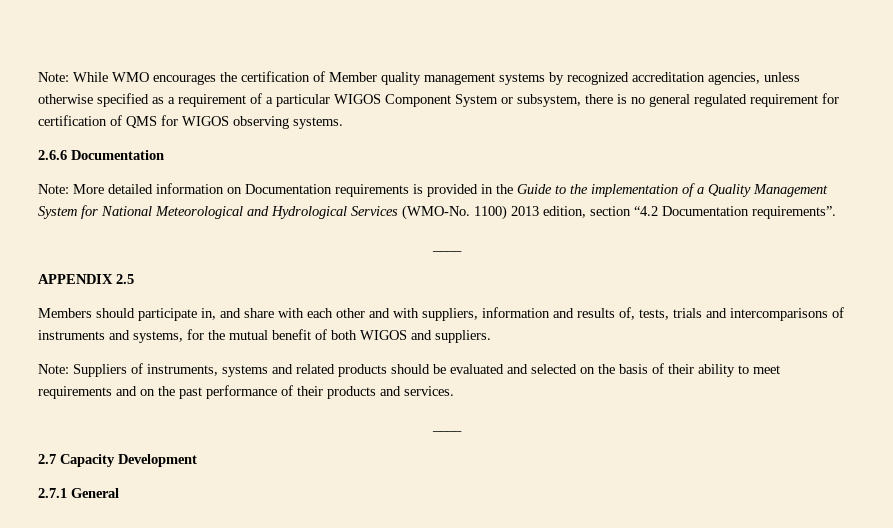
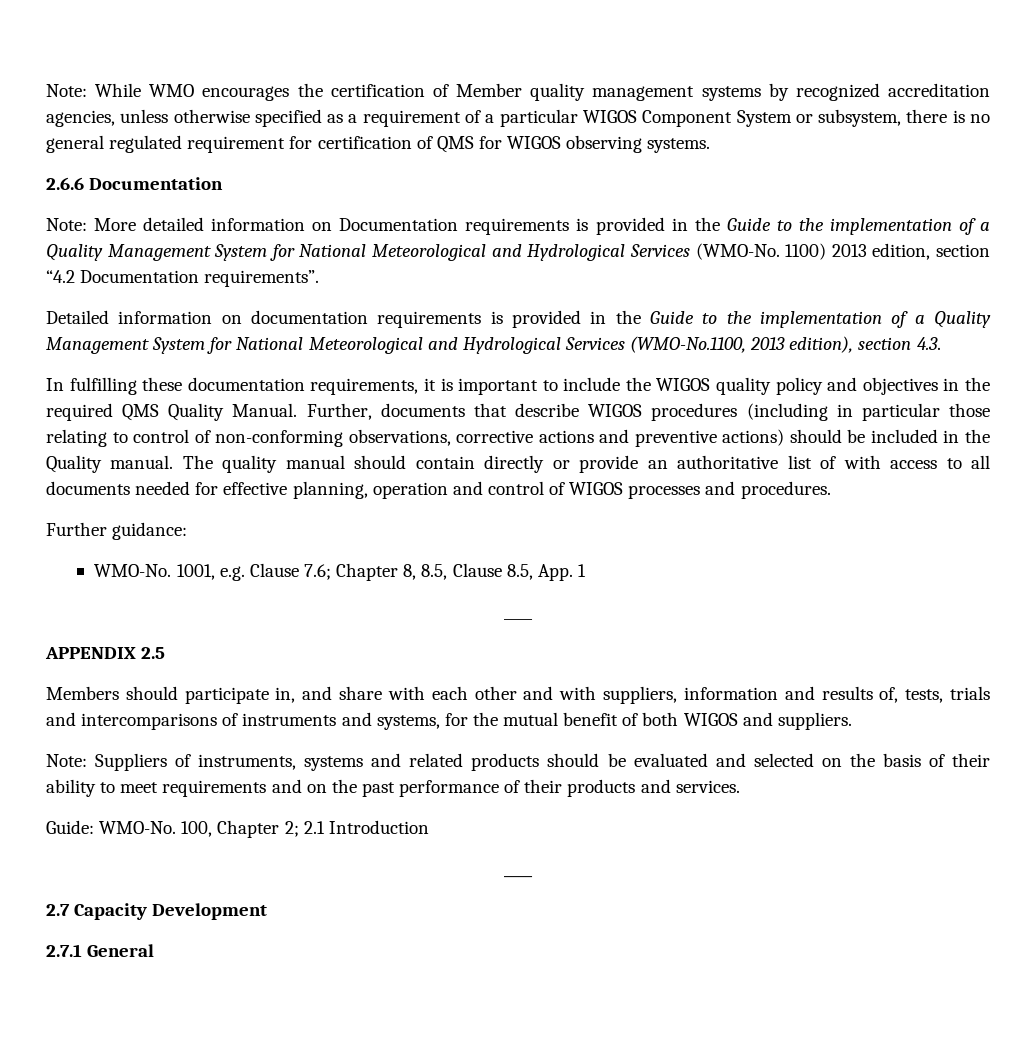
(836, 212) none -> [46,310,992,328] [46,336,941,354] [46,377,991,395] [46,403,991,421] [46,429,990,447] [46,455,991,473] [46,481,831,499] [46,522,188,540] [94,563,586,581] // Detailed information on documentation requirements is provided in the Guide to the implementation of a Quality Management System for National Meteorological and Hydrological Services (WMO-No.1100, 2013 edition), section 4.3. // In fulfilling these documentation requirements, it is important to include the WIGOS quality policy and objectives in the required QMS Quality Manual. Further, documents that describe WIGOS procedures (including in particular those relating to control of non-conforming observations, corrective actions and preventive actions) should be included in the Quality manual. The quality manual should contain directly or provide an authoritative list of with access to all documents needed for effective planning, operation and control of WIGOS processes and procedures. // Further guidance: // WMO-No. 1001, e.g. Clause 7.6; Chapter 8, 8.5, Clause 8.5, App. 1
(454, 391) none -> [46,820,429,838] // Guide: WMO-No. 100, Chapter 2; 2.1 Introduction

